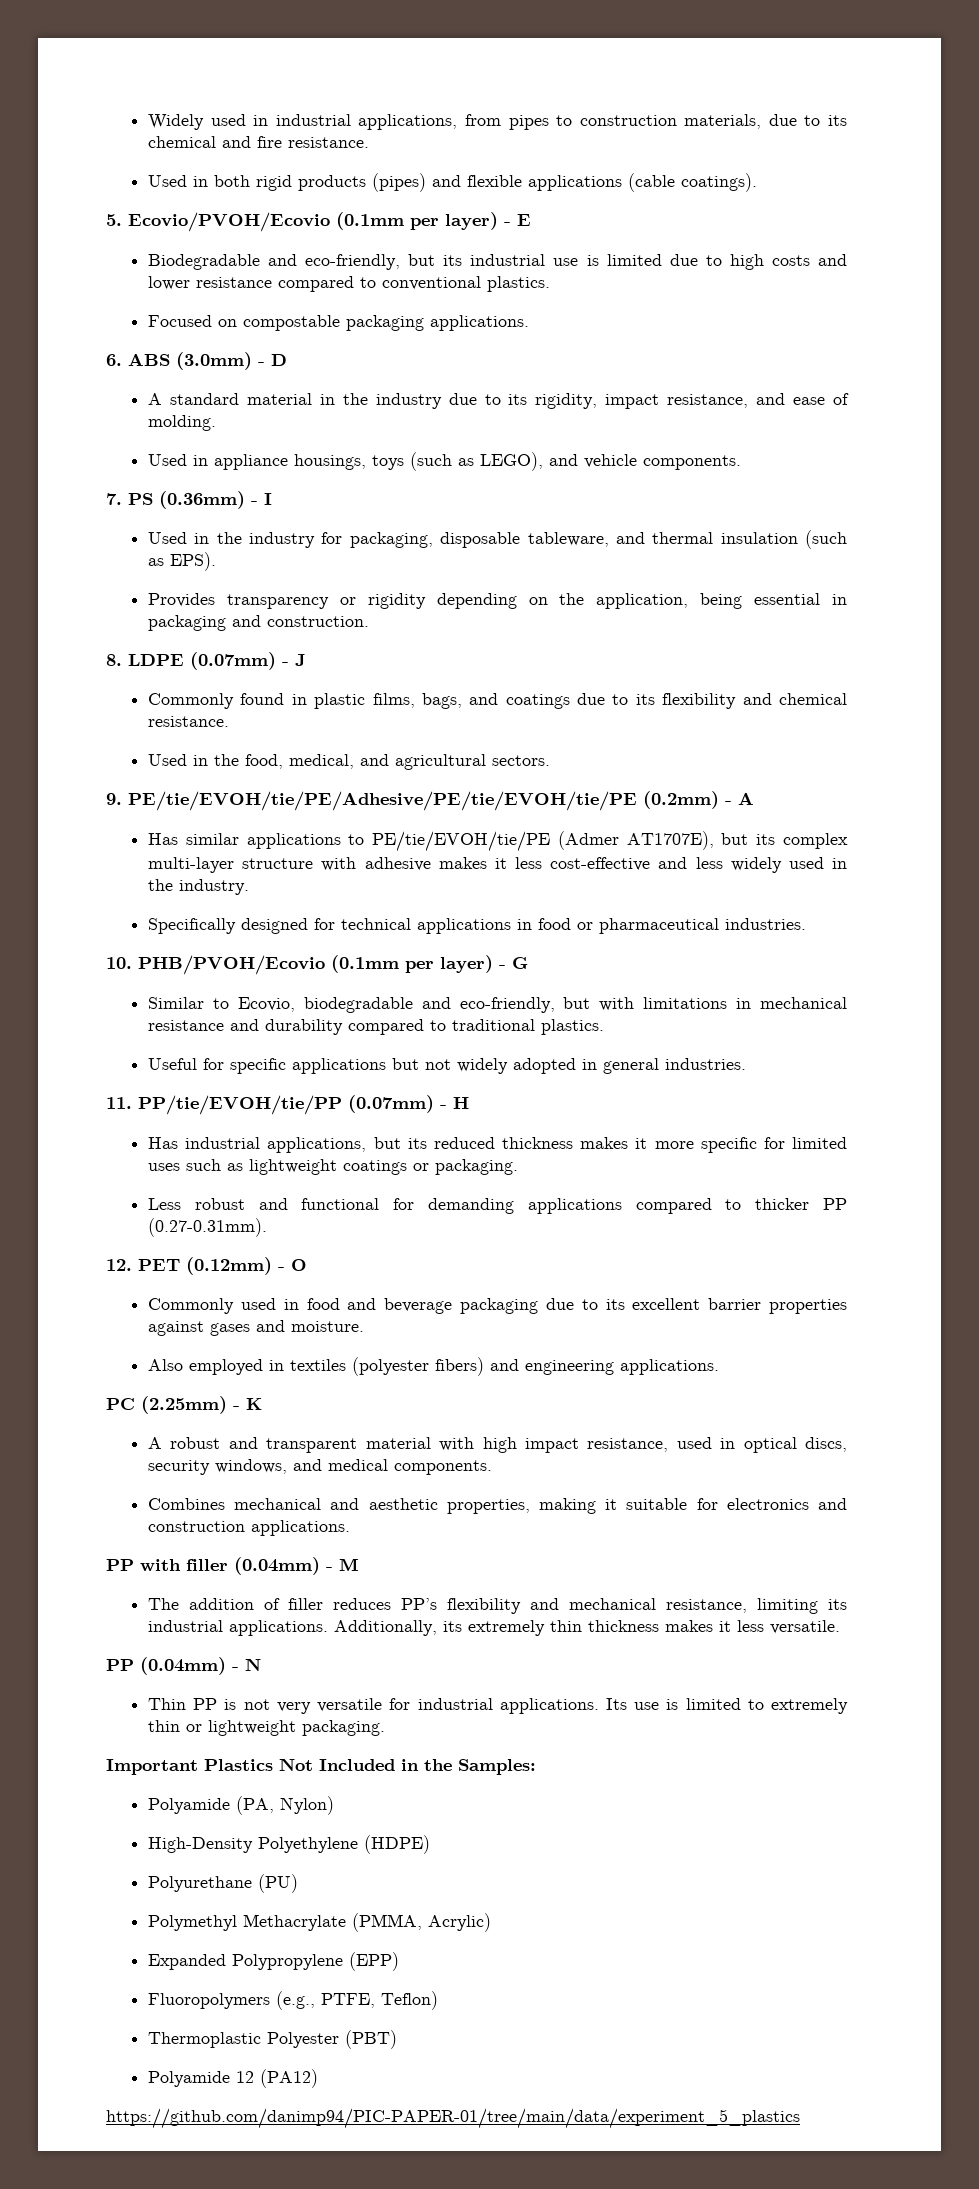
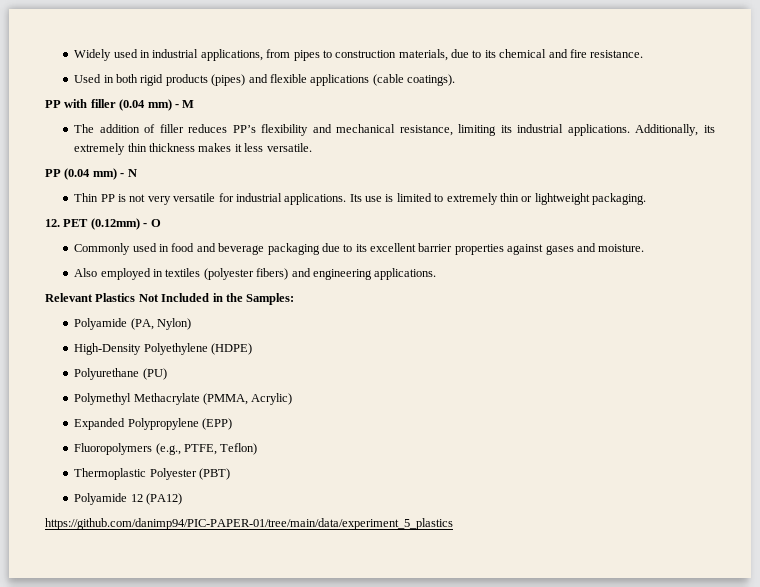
[106,212,531,232] [148,254,847,270] [148,276,551,292] [148,315,530,331] [106,352,287,370] [148,393,849,409] [148,415,217,431] [148,452,742,471] [106,491,272,509] [148,530,848,549] [148,552,217,571] [148,593,847,609] [148,615,370,631] [106,652,306,670] [148,693,848,709] [148,716,230,727] [148,754,551,770] [106,791,754,811] [148,831,849,852] [148,857,847,873] [148,879,250,895] [148,918,807,934] [106,955,528,975] [148,997,847,1013] [148,1019,605,1035] [148,1058,747,1074] [106,1095,469,1115] [148,1137,847,1153] [148,1159,519,1175] [148,1198,847,1214] [148,1218,268,1237] 5. Ecovio/PVOH/Ecovio (0.1mm per layer) - E // Biodegradable and eco-friendly, but its industrial use is limited due to high costs and lower resistance compared to conventional plastics. // Focused on compostable packaging applications. // 6. ABS (3.0mm) - D // A standard material in the industry due to its rigidity, impact resistance, and ease of molding. // Used in appliance housings, toys (such as LEGO), and vehicle components. // 7. PS (0.36mm) - I // Used in the industry for packaging, disposable tableware, and thermal insulation (such as EPS). // Provides transparency or rigidity depending on the application, being essential in packaging and construction. // 8. LDPE (0.07mm) - J // Commonly found in plastic films, bags, and coatings due to its flexibility and chemical resistance. // Used in the food, medical, and agricultural sectors. // 9. PE/tie/EVOH/tie/PE/Adhesive/PE/tie/EVOH/tie/PE (0.2mm) - A // Has similar applications to PE/tie/EVOH/tie/PE (Admer AT1707E), but its complex multi-layer structure with adhesive makes it less cost-effective and less widely used in the industry. // Specifically designed for technical applications in food or pharmaceutical industries. // 10. PHB/PVOH/Ecovio (0.1mm per layer) - G // Similar to Ecovio, biodegradable and eco-friendly, but with limitations in mechanical resistance and durability compared to traditional plastics. // Useful for specific applications but not widely adopted in general industries. // 11. PP/tie/EVOH/tie/PP (0.07mm) - H // Has industrial applications, but its reduced thickness makes it more specific for limited uses such as lightweight coatings or packaging. // Less robust and functional for demanding applications compared to thicker PP (0.27-0.31mm). -> [45,99,195,111] [74,124,715,136] [74,143,312,155] [45,168,137,180] [74,193,647,205] PP with filler (0.04 mm) - M // The addition of filler reduces PP’s flexibility and mechanical resistance, limiting its industrial applications. Additionally, its extremely thin thickness makes it less versatile. // PP (0.04 mm) - N // Thin PP is not very versatile for industrial applications. Its use is limited to extremely thin or lightweight packaging.
[106,1396,262,1414] [148,1437,847,1453] [148,1459,493,1475] [148,1498,847,1514] [148,1520,351,1536] [106,1557,359,1575] [148,1598,848,1614] [148,1620,841,1636] [106,1657,261,1675] [148,1698,849,1714] [148,1720,386,1736] [106,1759,198,1775] PC (2.25mm) - K // A robust and transparent material with high impact resistance, used in optical discs, security windows, and medical components. // Combines mechanical and aesthetic properties, making it suitable for electronics and construction applications. // PP with filler (0.04mm) - M // The addition of filler reduces PP’s flexibility and mechanical resistance, limiting its industrial applications. Additionally, its extremely thin thickness makes it less versatile. // PP (0.04mm) - N // Thin PP is not very versatile for industrial applications. Its use is limited to extremely thin or lightweight packaging. // Important -> [45,293,93,302] Relevant

